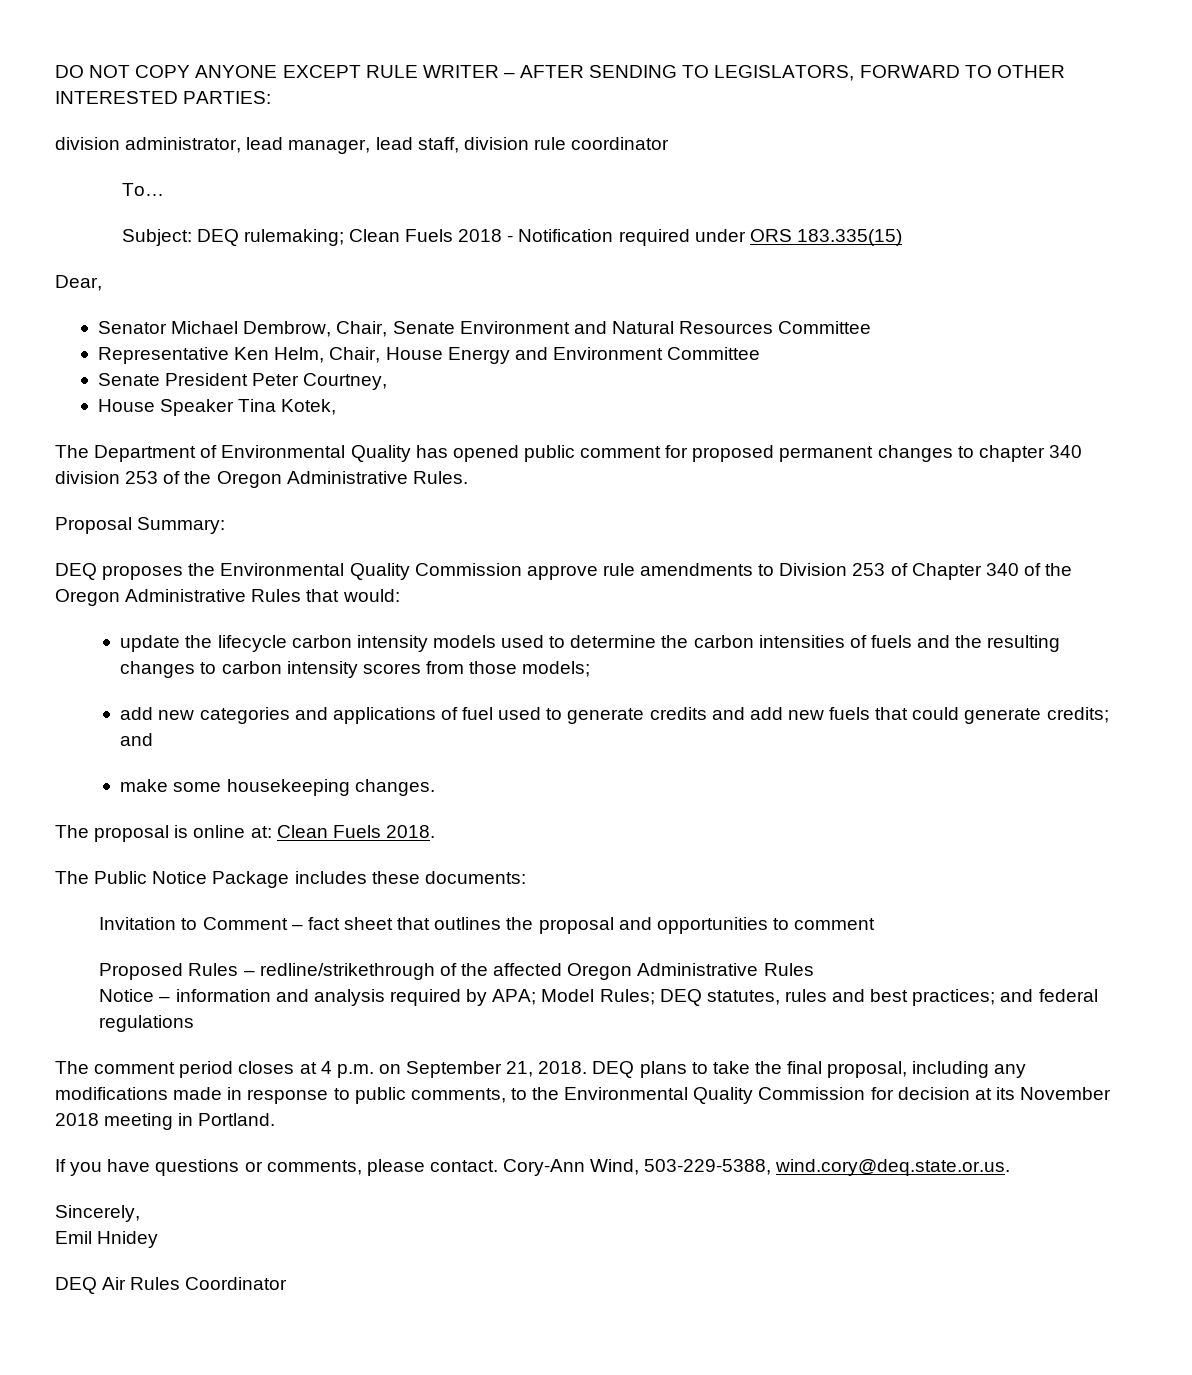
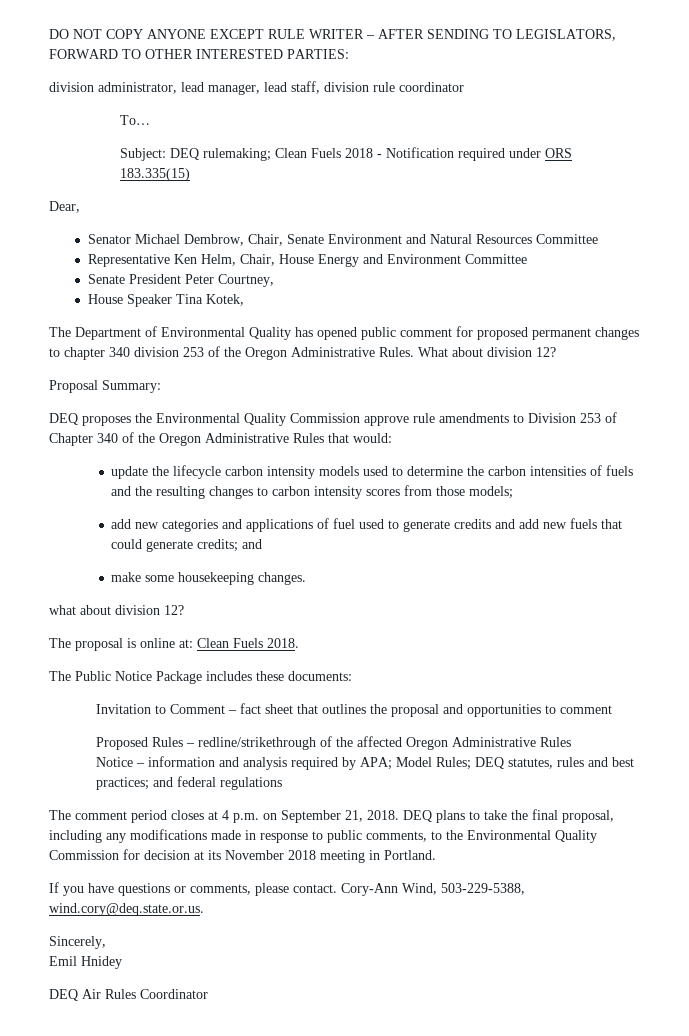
(468, 477) none -> [418,347,556,357] What about division 12?
(435, 787) none -> [49,605,184,615] // what about division 12?

